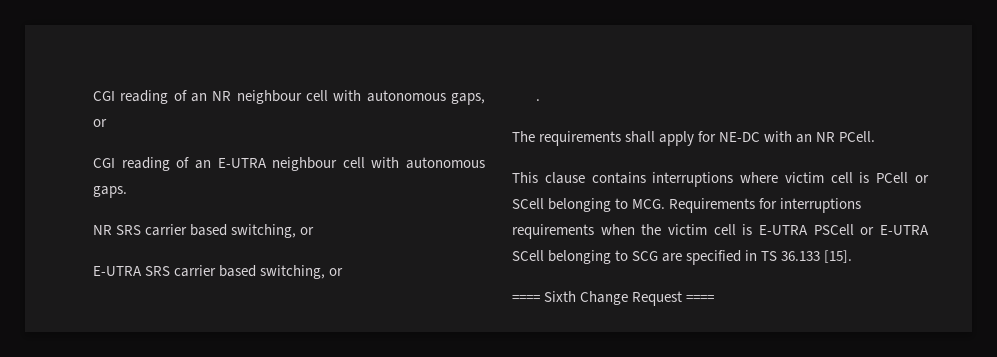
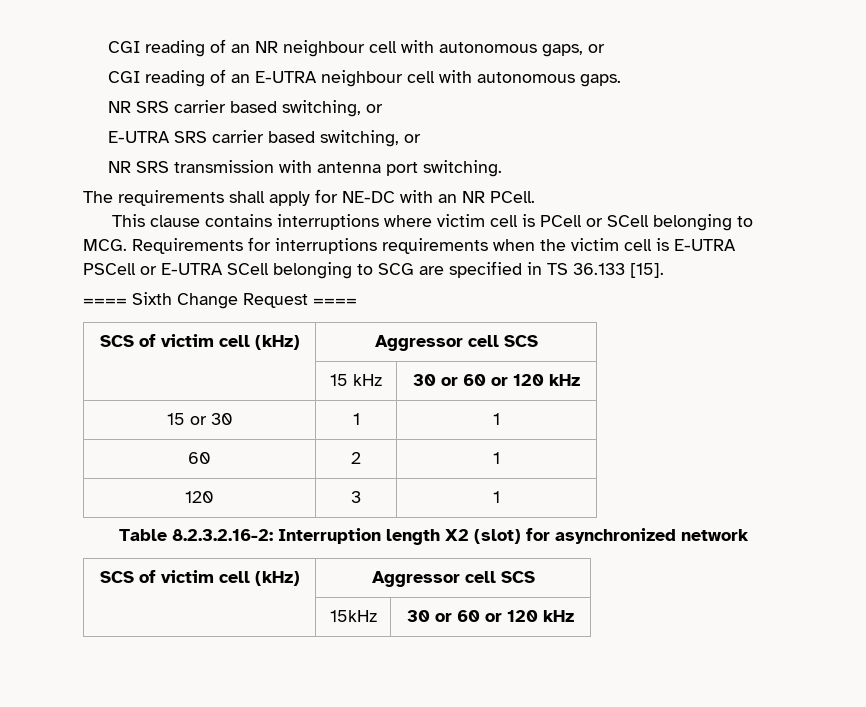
[536,99,541,101] . -> [107,160,502,177] NR SRS transmission with antenna port switching.
(715, 298) none -> [99,334,300,350] [374,335,538,351] [330,374,382,386] [413,374,580,386] [166,413,233,425] [352,413,360,425] [493,413,500,425] [188,452,211,464] [351,452,361,464] [493,452,500,464] [185,491,214,503] [351,491,361,503] [493,491,500,503] [118,528,749,545] [99,570,300,586] [371,571,535,587] [329,610,377,622] [407,610,574,622] // SCS of victim cell (kHz) | Aggressor cell SCS // | 15 kHz | 30 or 60 or 120 kHz // 15 or 30 | 1 | 1 // 60 | 2 | 1 // 120 | 3 | 1 // Table 8.2.3.2.16-2: Interruption length X2 (slot) for asynchronized network // SCS of victim cell (kHz) | Aggressor cell SCS // | 15kHz | 30 or 60 or 120 kHz

